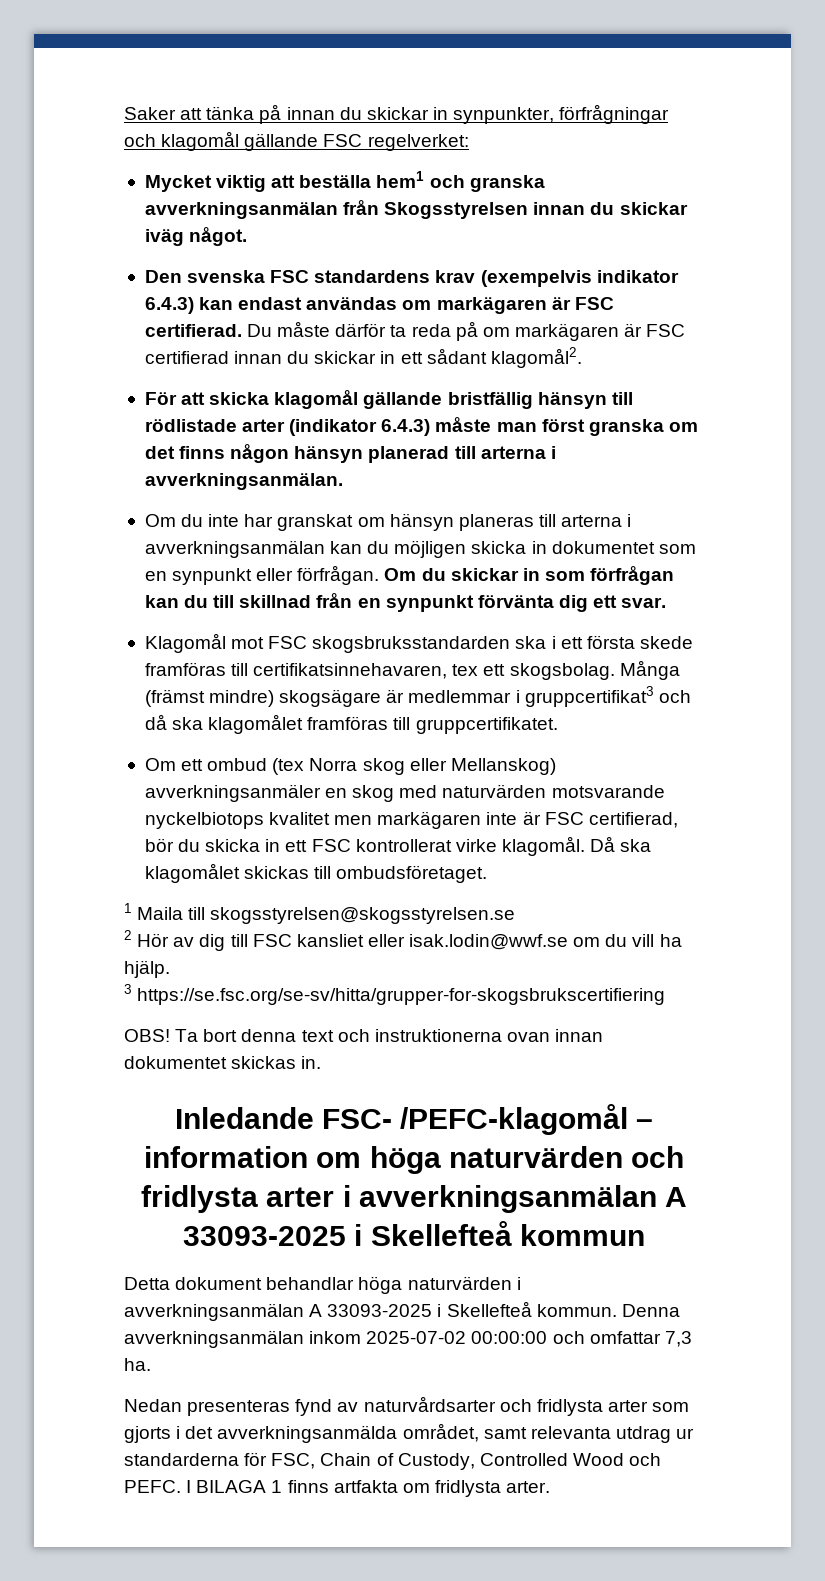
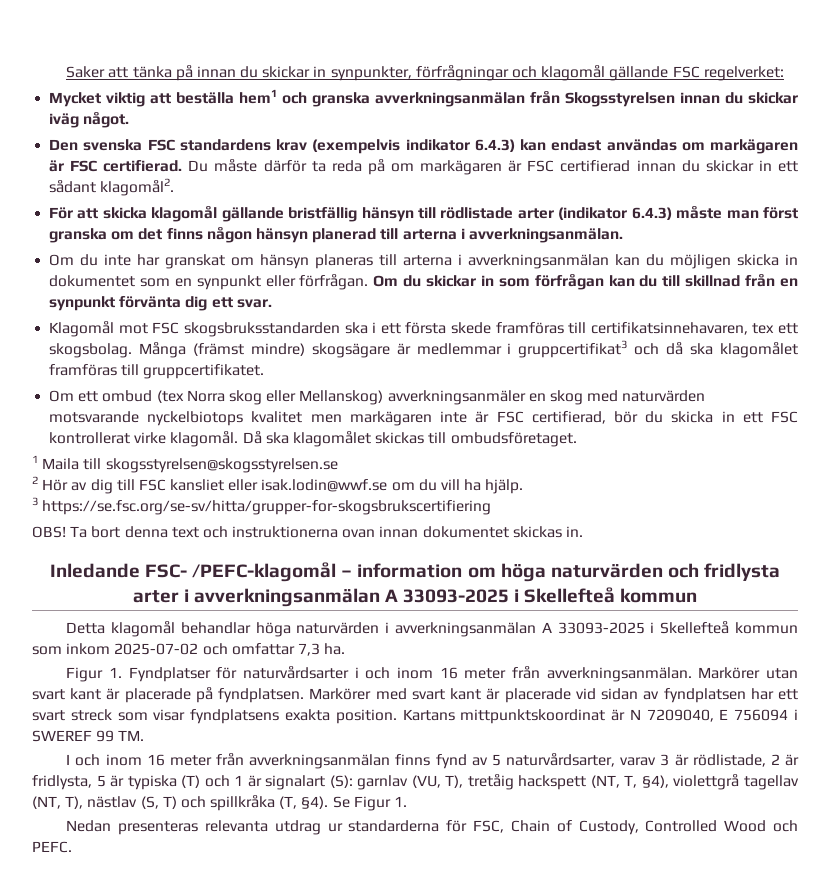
[175,1277,263,1290] dokument -> [110,621,175,637] klagomål
[536,1304,680,1317] [124,1330,304,1348] kommun. Denna avverkningsanmälan -> [734,622,798,634] [32,646,62,655] kommun som
[471,1331,548,1344] 00:00:00 -> (199, 649) none
[124,1396,690,1416] [124,1423,527,1443] Nedan presenteras fynd av naturvårdsarter och fridlysta arter som gjorts i det avverkningsanmälda området, samt -> [66,666,799,682] [32,687,799,703] [32,709,799,724] [32,730,145,742] [66,753,800,769] [32,774,799,790] [32,795,408,811] [66,820,198,835] Figur 1. Fyndplatser för naturvårdsarter i och inom 16 meter från avverkningsanmälan. Markörer utan svart kant är placerade på fyndplatsen. Markörer med svart kant är placerade vid sidan av fyndplatsen har ett svart streck som visar fyndplatsens exakta position. Kartans mittpunktskoordinat är N 7209040, E 756094 i SWEREF 99 TM. // I och inom 16 meter från avverkningsanmälan finns fynd av 5 naturvårdsarter, varav 3 är rödlistade, 2 är fridlysta, 5 är typiska (T) och 1 är signalart (S): garnlav (VU, T), tretåig hackspett (NT, T, §4), violettgrå tagellav (NT, T), nästlav (S, T) och spillkråka (T, §4). Se Figur 1. // Nedan presenteras
[186,1480,551,1497] I BILAGA 1 finns artfakta om fridlysta arter. -> (72, 847) none

